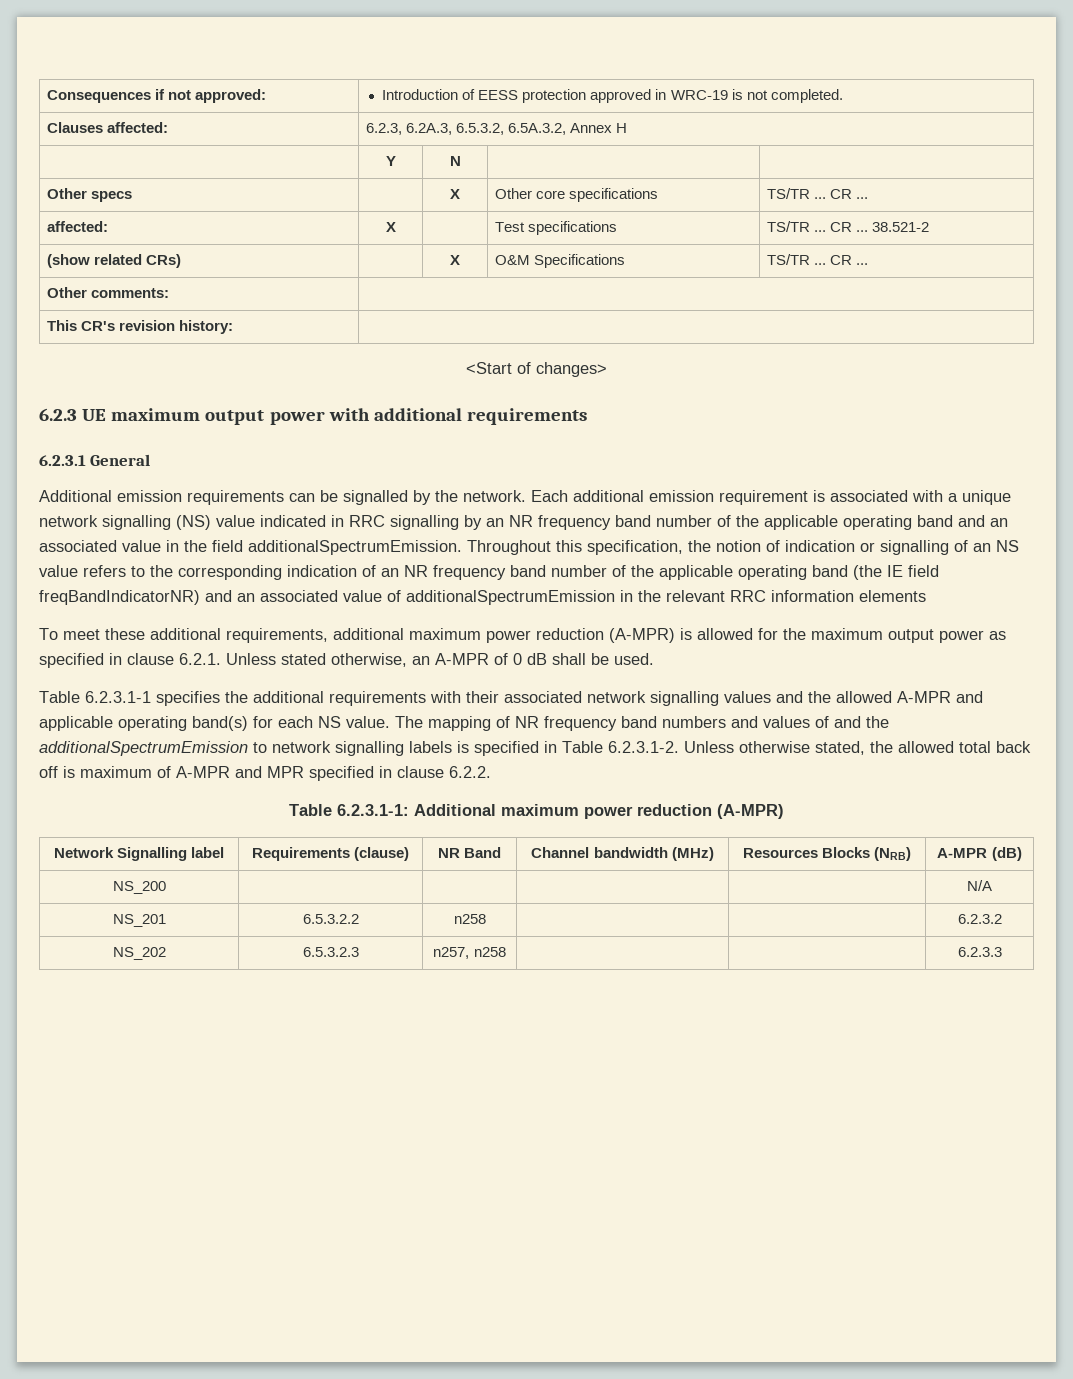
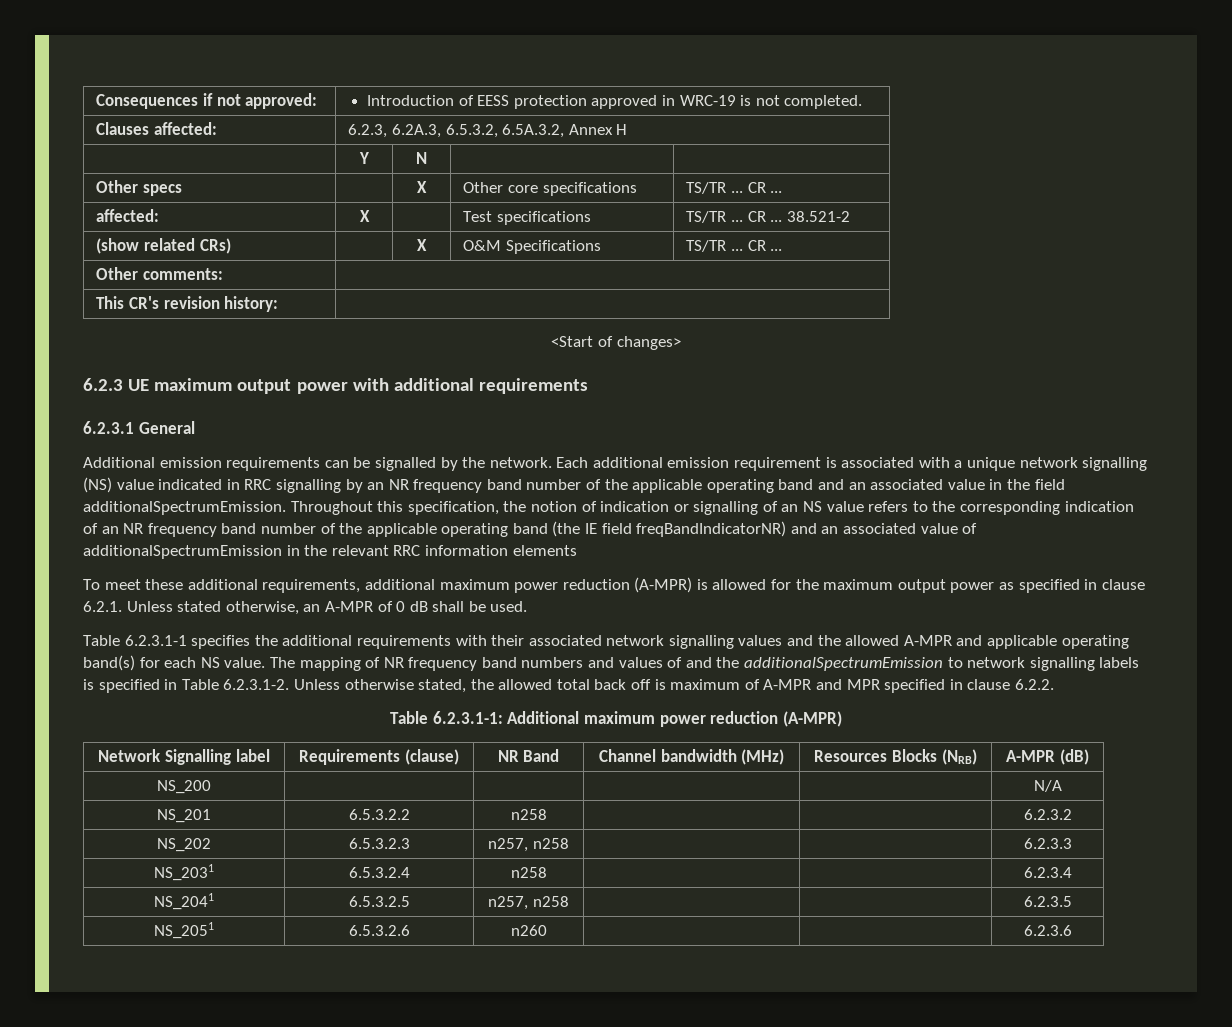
(1002, 952) none -> [154,864,214,881] [348,867,410,878] [510,867,547,878] [1023,867,1072,878] [154,893,214,910] [348,896,410,907] [488,896,569,910] [1023,896,1072,907] [154,922,214,939] [348,925,410,936] [510,925,547,936] [1023,925,1072,936] // NS_2031 | 6.5.3.2.4 | n258 | | | 6.2.3.4 // NS_2041 | 6.5.3.2.5 | n257, n258 | | | 6.2.3.5 // NS_2051 | 6.5.3.2.6 | n260 | | | 6.2.3.6

